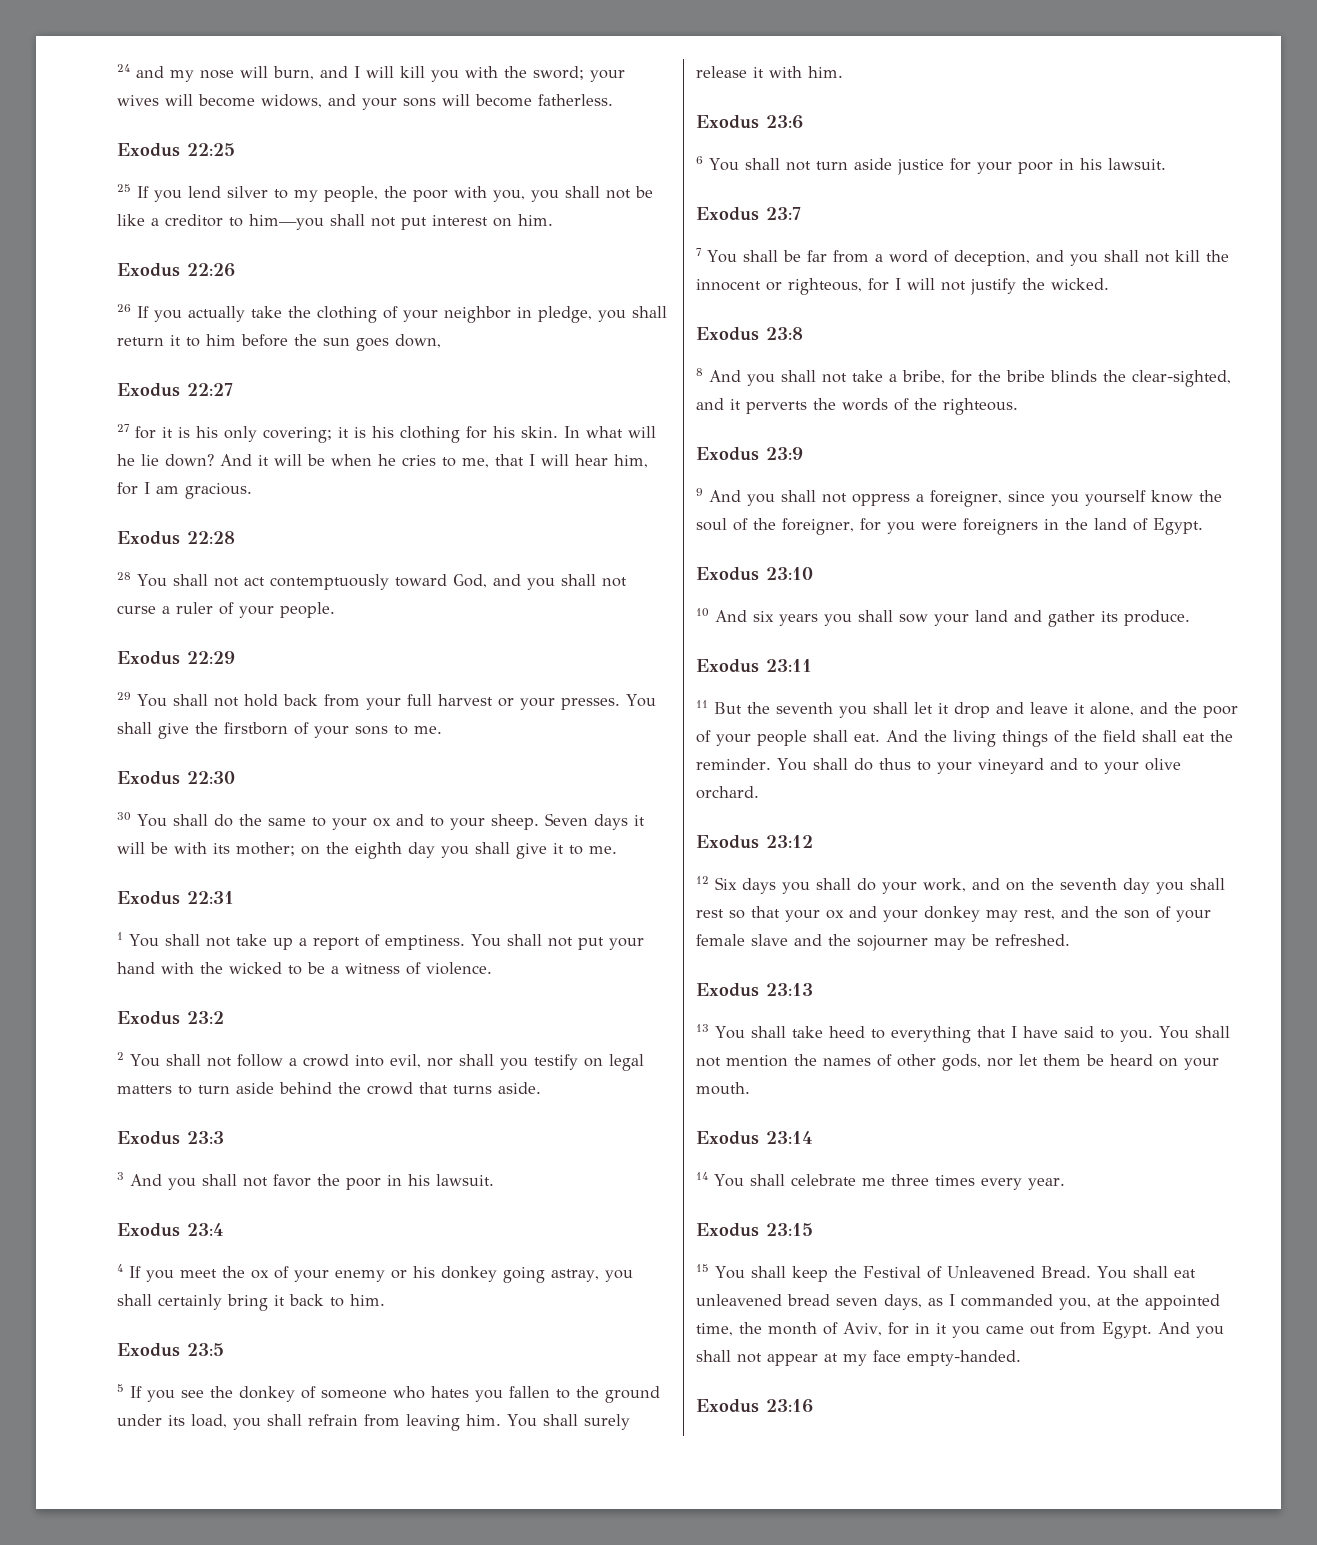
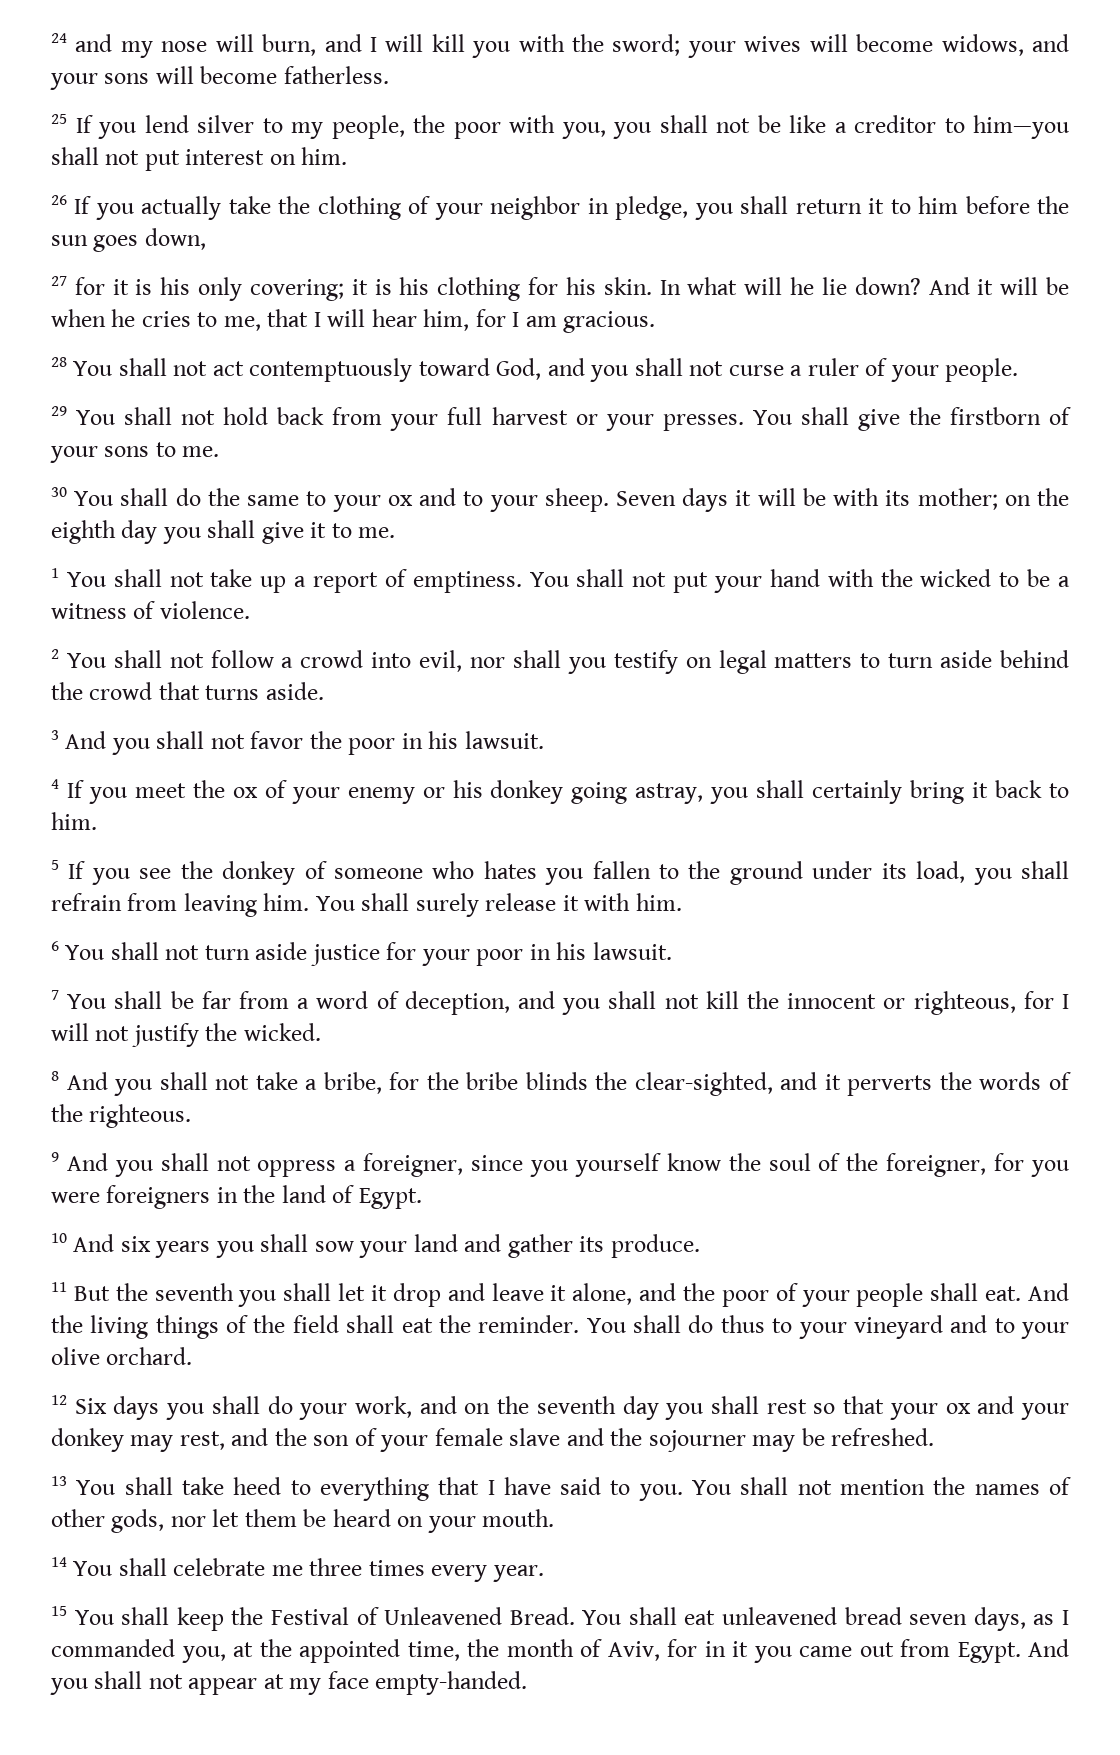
[117,143,235,157] // Exodus 22:25 -> (389, 75) none
[117,263,235,277] // Exodus 22:26 -> (348, 156) none
[117,383,233,397] // Exodus 22:27 -> (206, 239) none
[117,531,235,545] // Exodus 22:28 -> (656, 322) none
[117,651,235,665] // Exodus 22:29 -> (1019, 370) none
[117,771,235,785] // Exodus 22:30 -> (220, 451) none
[117,891,234,905] // Exodus 22:31 -> (396, 532) none
[117,1011,224,1025] // Exodus 23:2 -> (250, 610) none
[117,1131,224,1145] // Exodus 23:3 -> (324, 691) none
[117,1223,224,1237] // Exodus 23:4 -> (544, 740) none
[117,1343,224,1357] // Exodus 23:5 -> (97, 821) none
[696,115,803,129] // Exodus 23:6 -> (682, 902) none
[696,207,801,221] // Exodus 23:7 -> (672, 951) none
[696,327,803,341] // Exodus 23:8 -> (321, 1032) none
[696,447,803,461] // Exodus 23:9 -> (192, 1116) none
[696,567,813,581] // Exodus 23:10 -> (422, 1198) none
[696,659,812,673] // Exodus 23:11 -> (700, 1246) none
[696,835,813,849] // Exodus 23:12 -> (193, 1356) none
[696,983,813,997] // Exodus 23:13 -> (935, 1437) none
[696,1131,813,1145] // Exodus 23:14 -> (555, 1518) none
[696,1223,813,1237] // Exodus 23:15 -> (544, 1573) none
[696,1399,813,1413] // Exodus 23:16 -> (528, 1683) none

